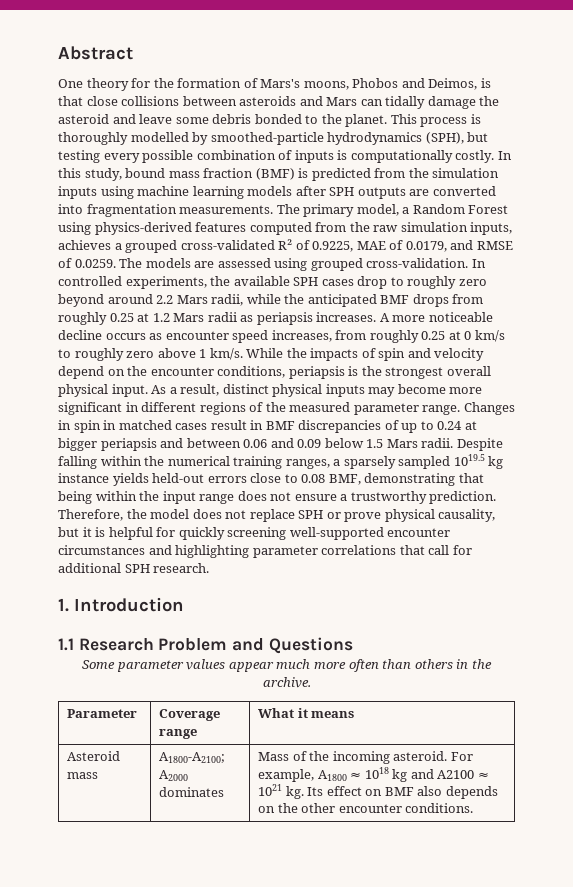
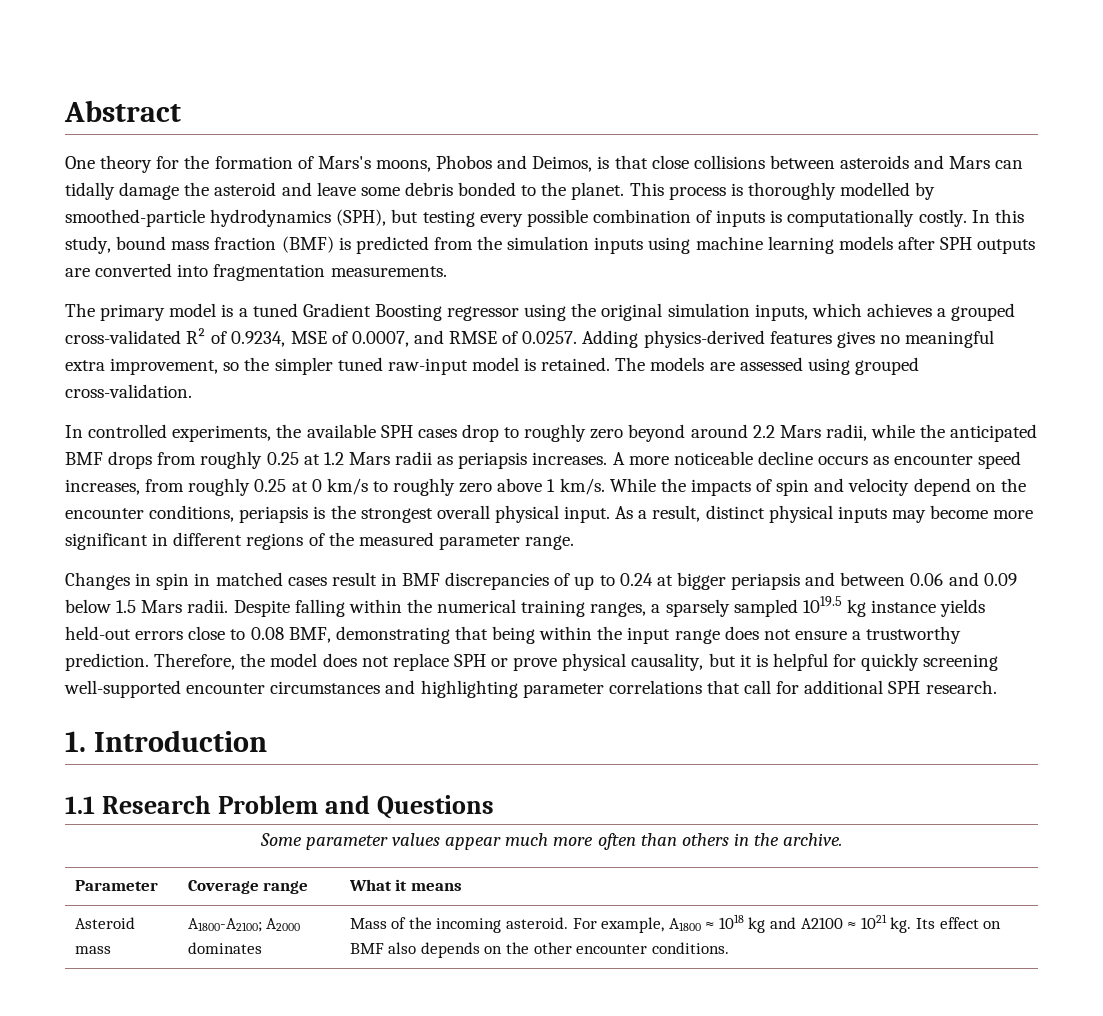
(274, 209) none -> (447, 271) //
[356,204,509,216] [58,222,399,235] model, a Random Forest using physics-derived features computed from the raw -> [169,303,663,321] model is a tuned Gradient Boosting regressor using the original
(513, 228) none -> [811,303,862,317] which
[312,240,513,252] [58,258,116,268] 0.9225, MAE of 0.0179, and RMSE of 0.0259. -> [231,330,995,348] [65,357,611,375] 0.9234, MSE of 0.0007, and RMSE of 0.0257. Adding physics-derived features gives no meaningful extra improvement, so the simpler tuned raw-input model is retained.
(469, 263) none -> (192, 391) //
(461, 410) none -> (575, 542) //

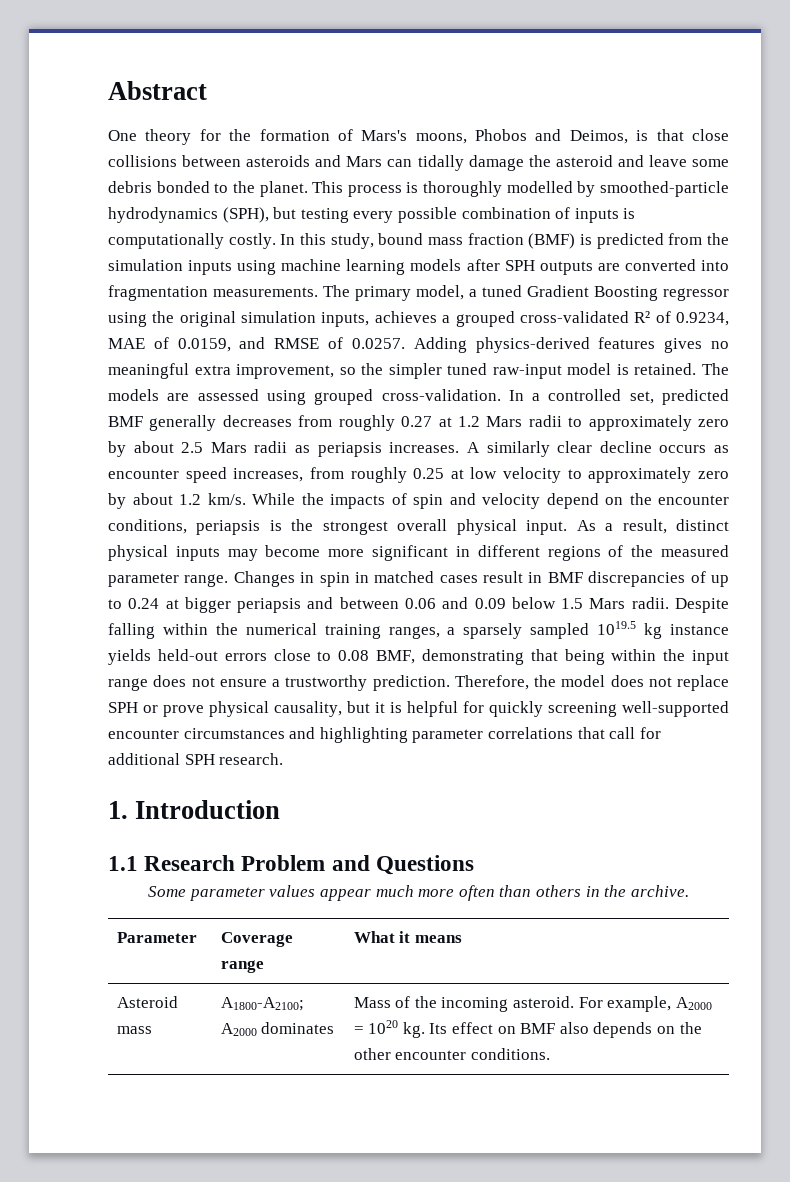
(447, 271) // -> (318, 292) none
[169,303,234,317] model is -> [416,285,464,300] model,
[811,303,862,317] which -> (370, 319) none
[290,331,409,347] MSE of 0.0007, -> [108,337,231,352] MAE of 0.0159,
[65,424,1038,442] [65,451,299,469] // In controlled experiments, the available SPH cases drop to roughly zero beyond around 2.2 Mars radii, while the anticipated BMF drops from roughly 0.25 -> [508,389,729,405] [108,415,433,431] In a controlled set, predicted BMF generally decreases from roughly 0.27
(433, 458) none -> [568,415,730,431] [108,441,288,457] to approximately zero by about 2.5 Mars radii
[628,451,753,465] more noticeable -> [486,441,593,457] similarly clear
[311,478,556,496] 0 km/s to roughly zero above 1 -> [470,467,729,483] [108,493,201,509] low velocity to approximately zero by about 1.2
(575, 542) // -> (229, 580) none
[668,914,887,933] A1800 ≈ 1018 kg and A2100 ≈ 1021 -> [675,997,712,1010] [353,1020,399,1034] A2000 = 1020

